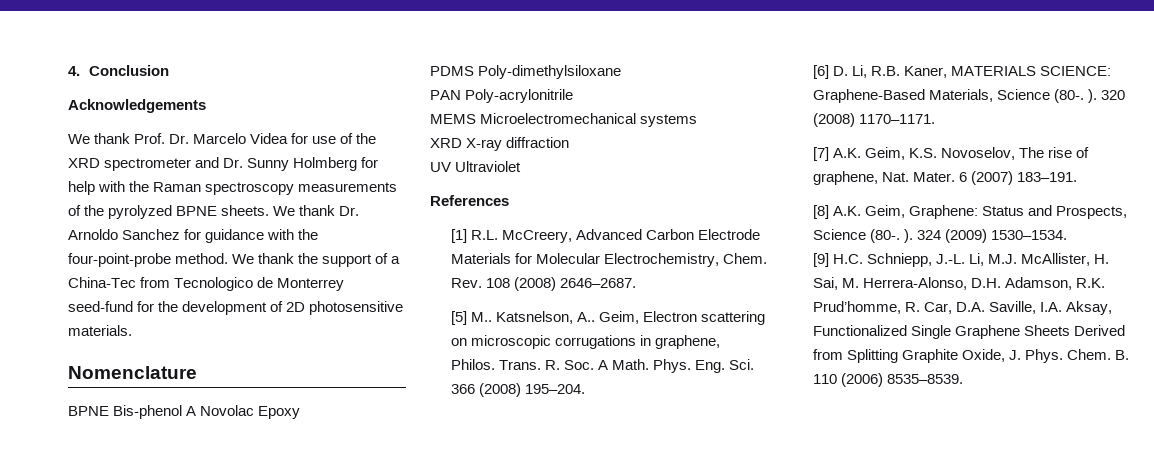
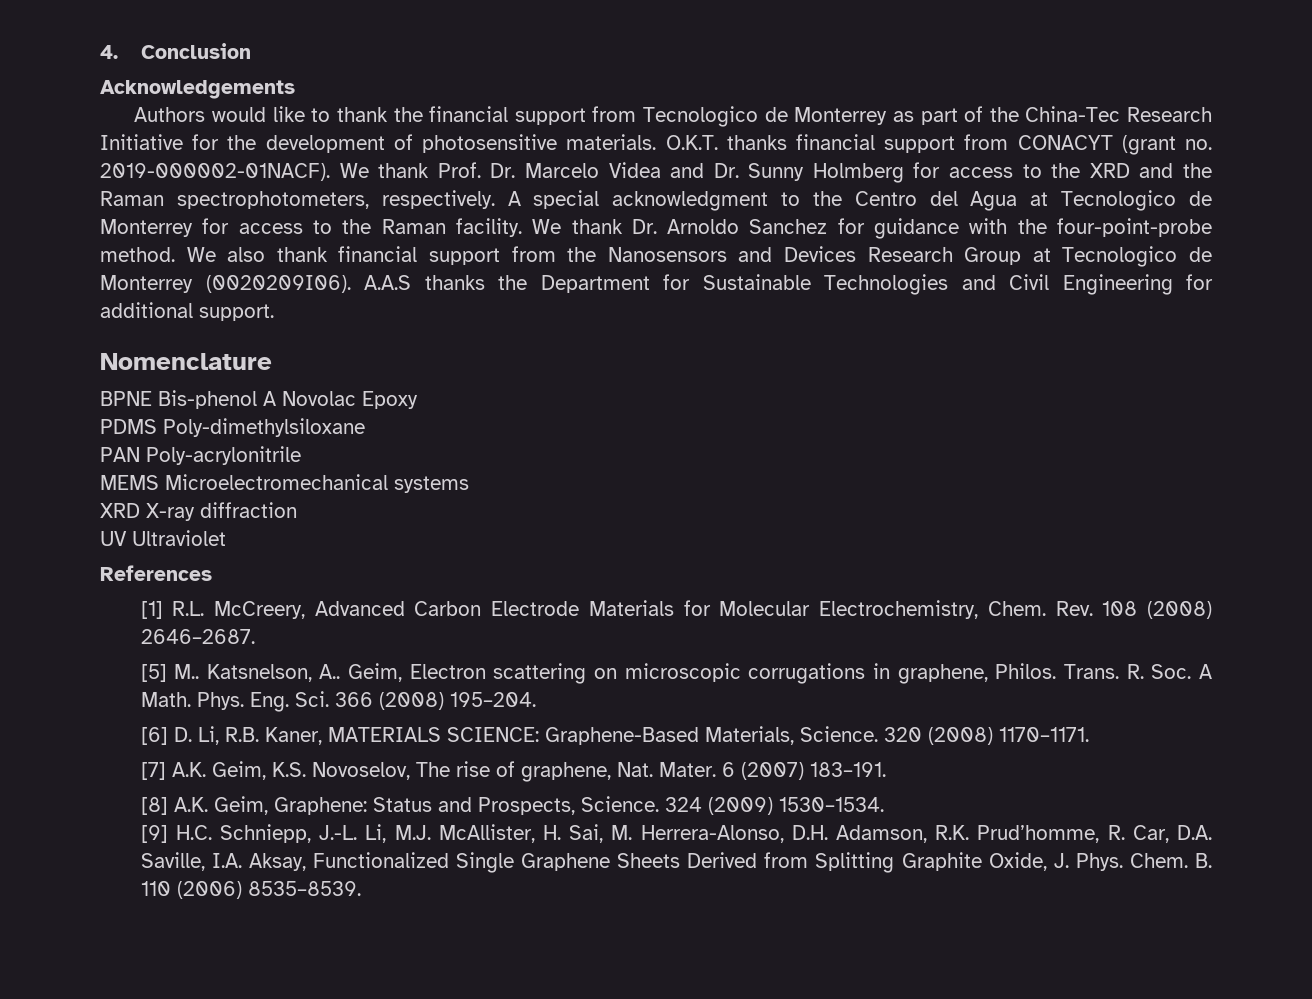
(206, 106) none -> [134,106,1213,127] [100,134,1212,155] [100,163,330,181] Authors would like to thank the financial support from Tecnologico de Monterrey as part of the China-Tec Research Initiative for the development of photosensitive materials. O.K.T. thanks financial support from CONACYT (grant no. 2019-000002-01NACF).
[291,133,377,144] [68,158,192,171] for use of the XRD spectrometer -> (661, 170) none
[68,181,398,195] [68,205,270,219] help with the Raman spectroscopy measurements of the pyrolyzed BPNE sheets. -> [949,163,1212,178] [100,190,1212,211] [100,218,522,237] access to the XRD and the Raman spectrophotometers, respectively. A special acknowledgment to the Centro del Agua at Tecnologico de Monterrey for access to the Raman facility.
[258,253,401,267] [68,277,345,291] [68,301,404,315] [68,325,132,336] thank the support of a China-Tec from Tecnologico de Monterrey seed-fund for the development of 2D photosensitive materials. -> [227,246,1212,267] [100,274,1213,295] [100,302,274,321] also thank financial support from the Nanosensors and Devices Research Group at Tecnologico de Monterrey (0020209I06). A.A.S thanks the Department for Sustainable Technologies and Civil Engineering for additional support.
[996,89,1097,103] Science (80-. ). -> [799,726,878,742] Science.
[812,229,913,243] Science (80-. ). -> [580,796,659,812] Science.

